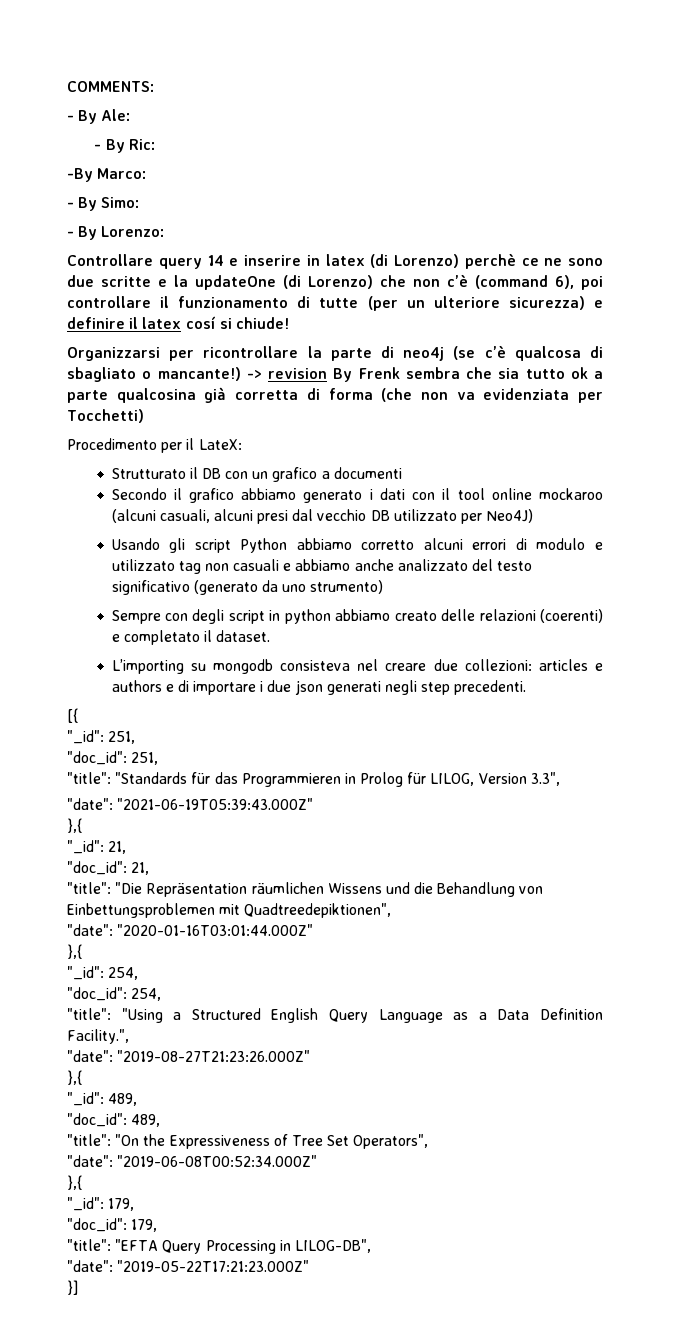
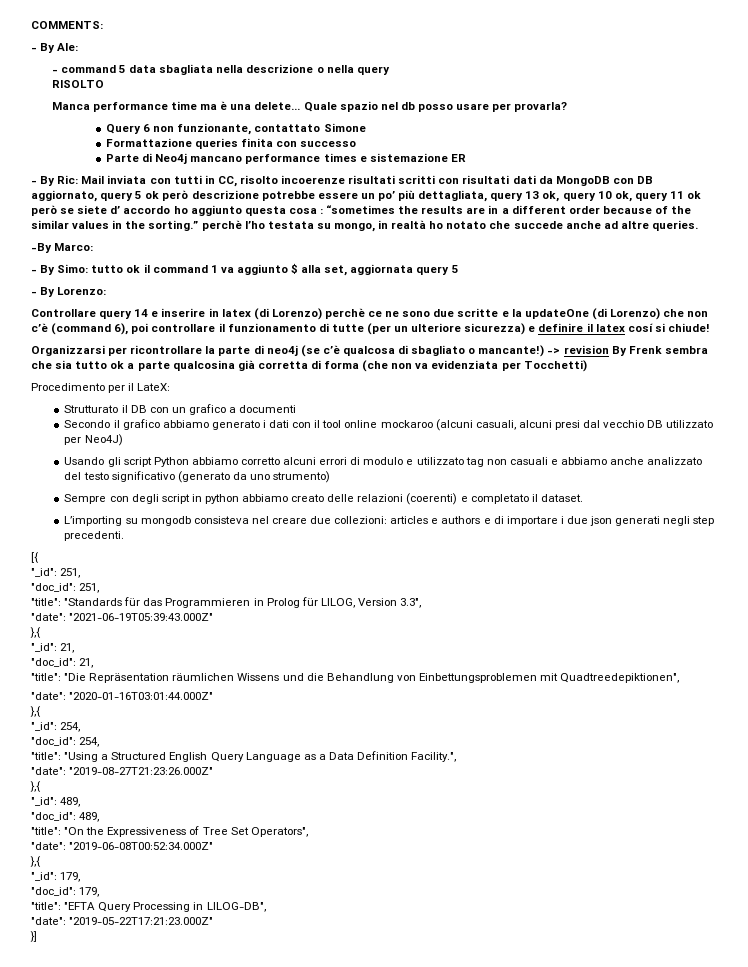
[105,139,155,153] By Ric: -> [60,64,390,75] [51,80,104,88] [51,101,568,112] [105,123,366,135] [105,138,357,149] [105,153,466,164] [31,175,653,187] [31,190,702,202] [31,205,692,216] [31,220,698,232] command 5 data sbagliata nella descrizione o nella query // RISOLTO // Manca performance time ma è una delete… Quale spazio nel db posso usare per provarla? // Query 6 non funzionante, contattato Simone // Formattazione queries finita con successo // Parte di Neo4j mancano performance times e sistemazione ER // - By Ric: Mail inviata con tutti in CC, risolto incoerenze risultati scritti con risultati dati da MongoDB con DB aggiornato, query 5 ok però descrizione potrebbe essere un po’ più dettagliata, query 13 ok, query 10 ok, query 11 ok però se siete d’ accordo ho aggiunto questa cosa : “sometimes the results are in a different order because of the similar values in the sorting.” perchè l’ho testata su mongo, in realtà ho notato che succede anche ad altre queries.
(140, 202) none -> [91,263,459,276] tutto ok il command 1 va aggiunto $ alla set, aggiornata query 5

